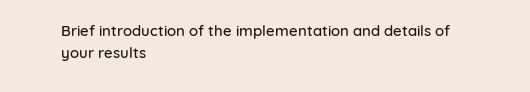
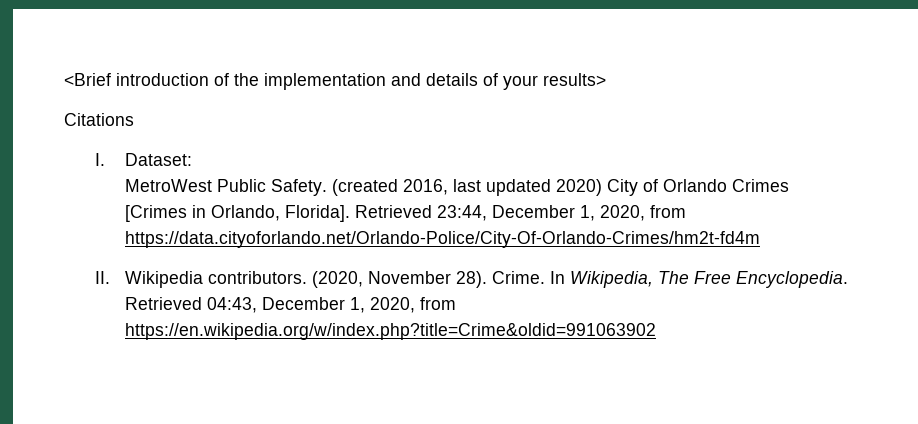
[61,25,95,36] Brief -> [64,73,111,86] <Brief
[98,47,147,58] results -> [543,73,606,86] [64,113,134,126] [94,153,193,166] [125,179,790,196] [125,205,687,222] [125,231,761,248] [94,271,849,288] [125,297,457,313] [125,323,657,340] results> // Citations // I. Dataset: // MetroWest Public Safety. (created 2016, last updated 2020) City of Orlando Crimes [Crimes in Orlando, Florida]. Retrieved 23:44, December 1, 2020, from https://data.cityoforlando.net/Orlando-Police/City-Of-Orlando-Crimes/hm2t-fd4m // II. Wikipedia contributors. (2020, November 28). Crime. In Wikipedia, The Free Encyclopedia. Retrieved 04:43, December 1, 2020, from https://en.wikipedia.org/w/index.php?title=Crime&oldid=991063902

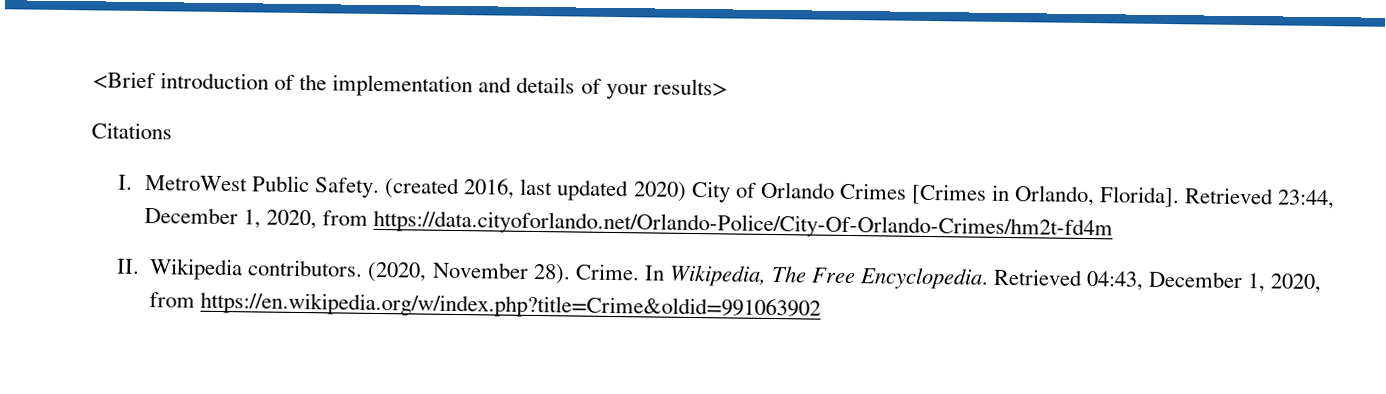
[125,153,193,166] Dataset: // -> (134, 182) none

